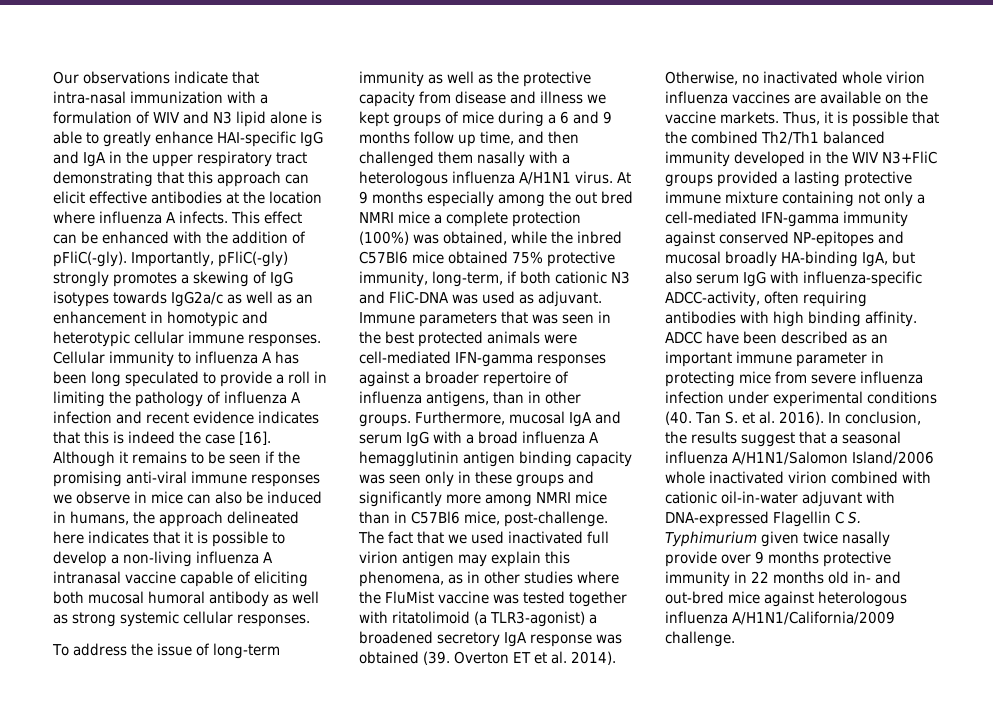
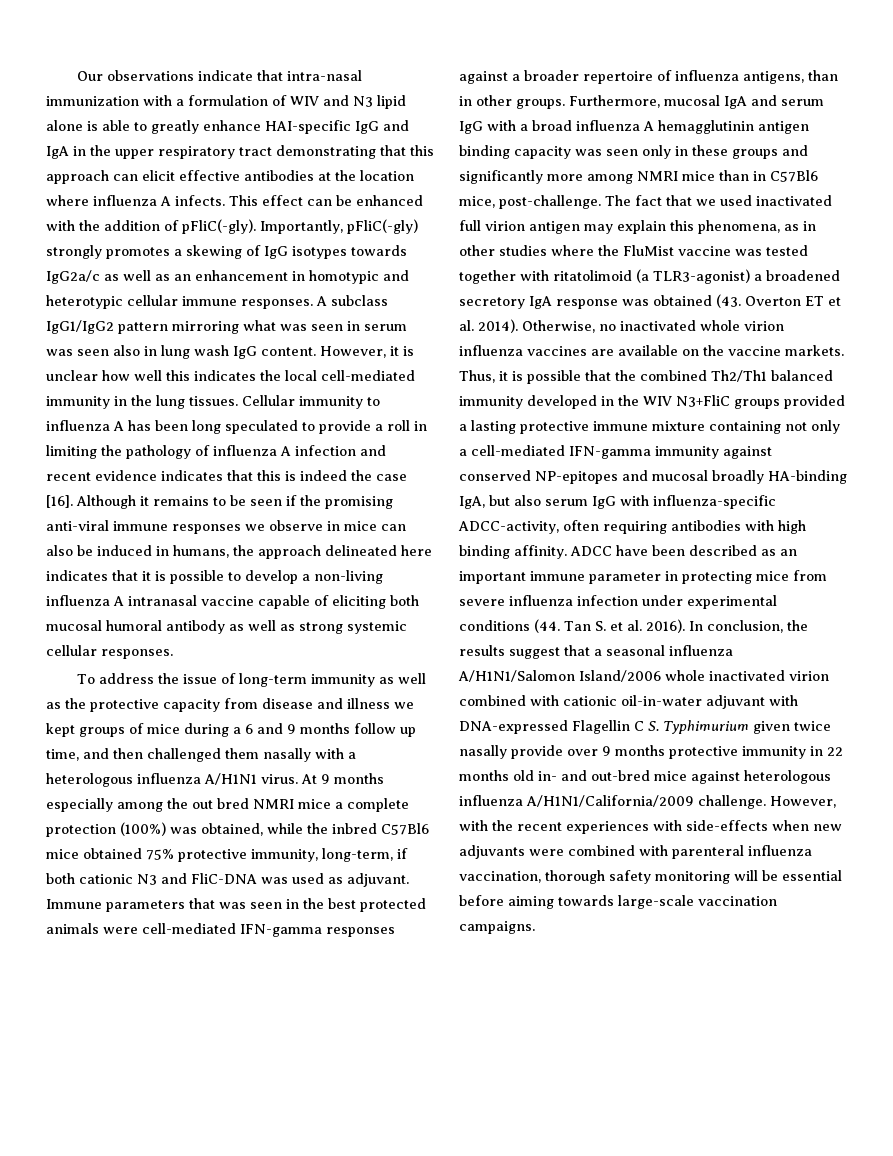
(321, 340) none -> [316,295,388,306] [46,320,407,334] [46,345,414,359] [46,370,415,381] [46,395,238,409] A subclass IgG1/IgG2 pattern mirroring what was seen in serum was seen also in lung wash IgG content. However, it is unclear how well this indicates the local cell-mediated immunity in the lung tissues.
[423,651,450,665] (39. -> [716,294,741,308] (43.
[665,411,692,425] (40. -> [534,619,560,633] (44.
(735, 639) none -> [770,796,836,808] [459,820,842,834] [459,845,812,859] [459,870,842,884] [459,895,777,909] [459,921,535,934] However, with the recent experiences with side-effects when new adjuvants were combined with parenteral influenza vaccination, thorough safety monitoring will be essential before aiming towards large-scale vaccination campaigns.

